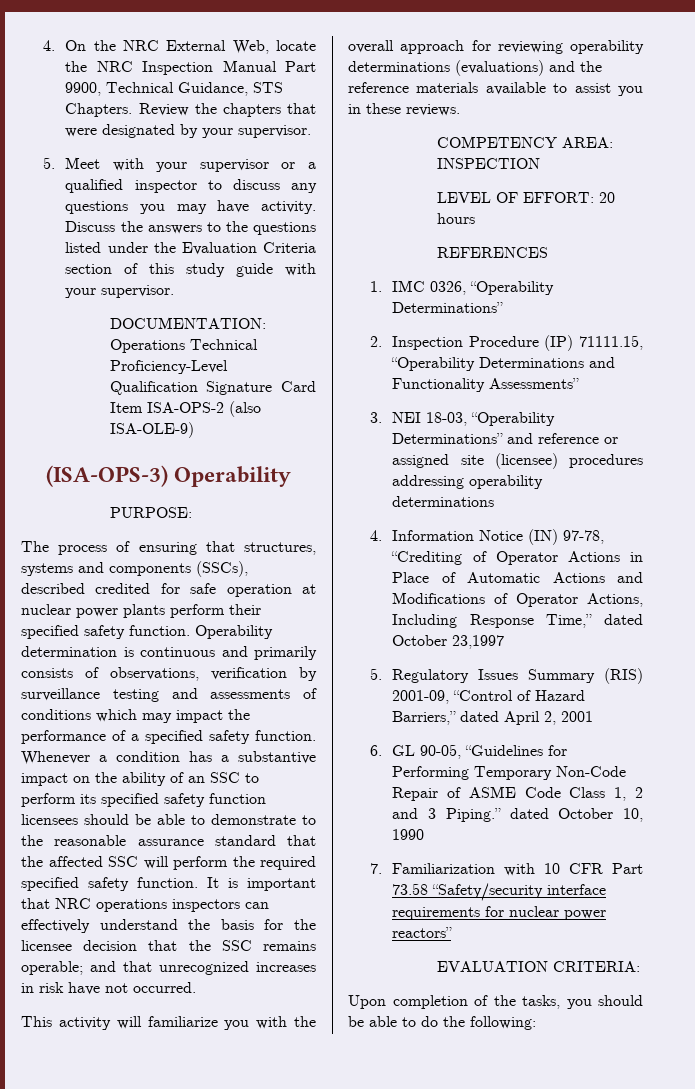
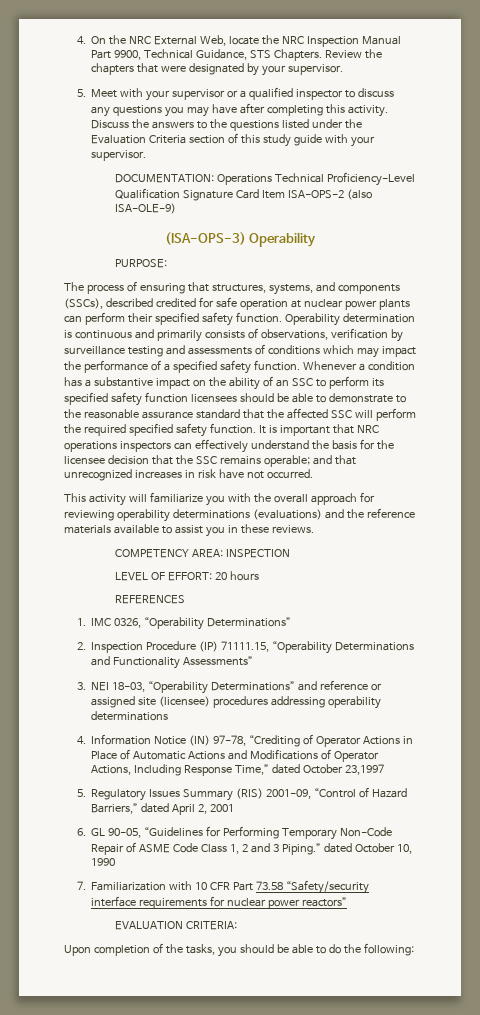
(250, 206) none -> [240,103,346,116] after completing this
[21,563,73,576] systems -> [268,284,313,295] systems,
(165, 611) none -> [64,315,82,323] can

